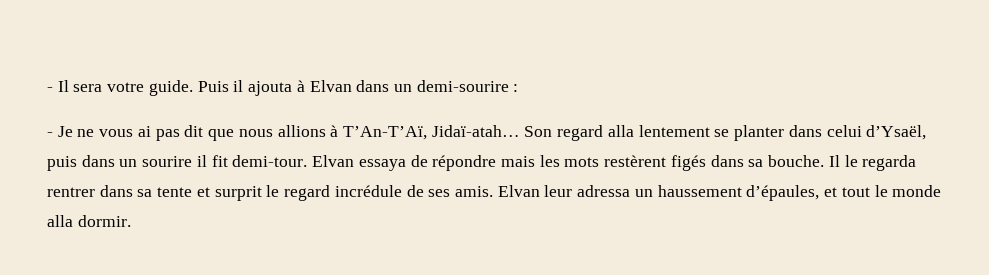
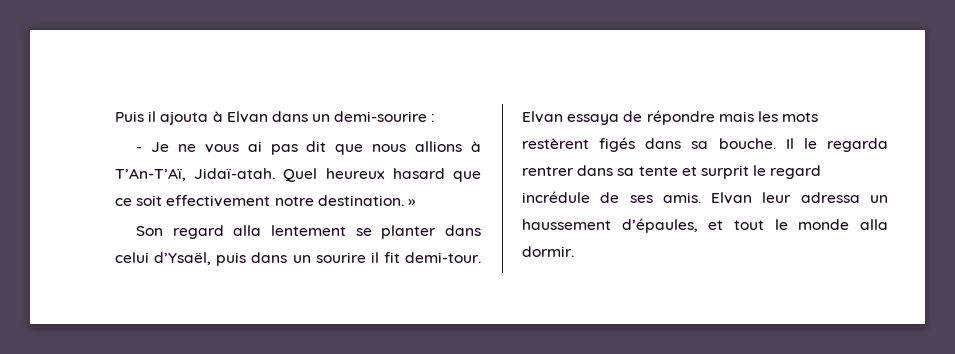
[47,80,193,96] - Il sera votre guide. -> (115, 116) none
[431,125,520,137] Jidaï-atah… -> [194,168,481,182] [115,195,416,207] Jidaï-atah. Quel heureux hasard que ce soit effectivement notre destination. » //

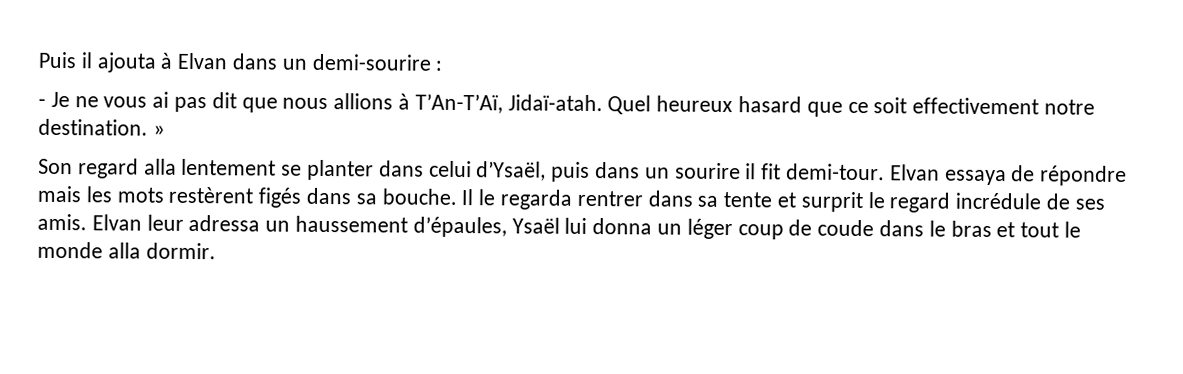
(698, 225) none -> [511,217,992,240] Ysaël lui donna un léger coup de coude dans le bras

